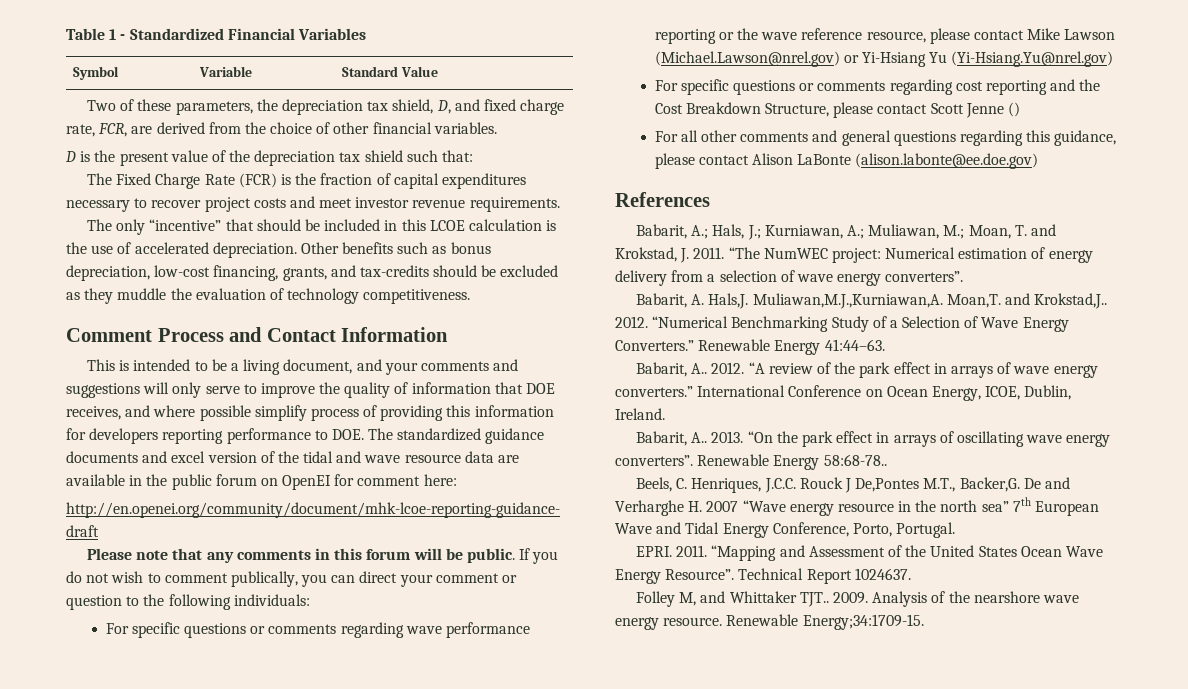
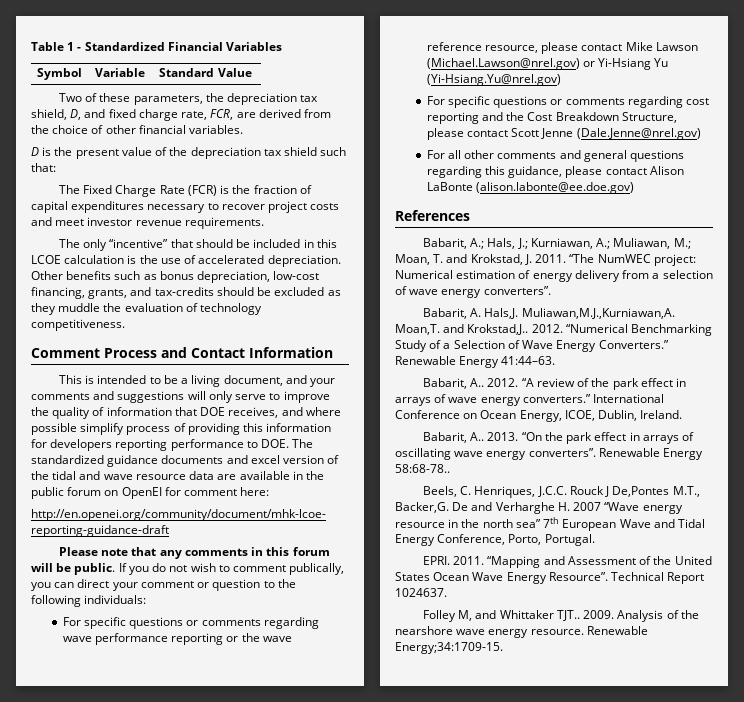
[1007,102,1020,117] () -> [576,128,701,140] (Dale.Jenne@nrel.gov)

